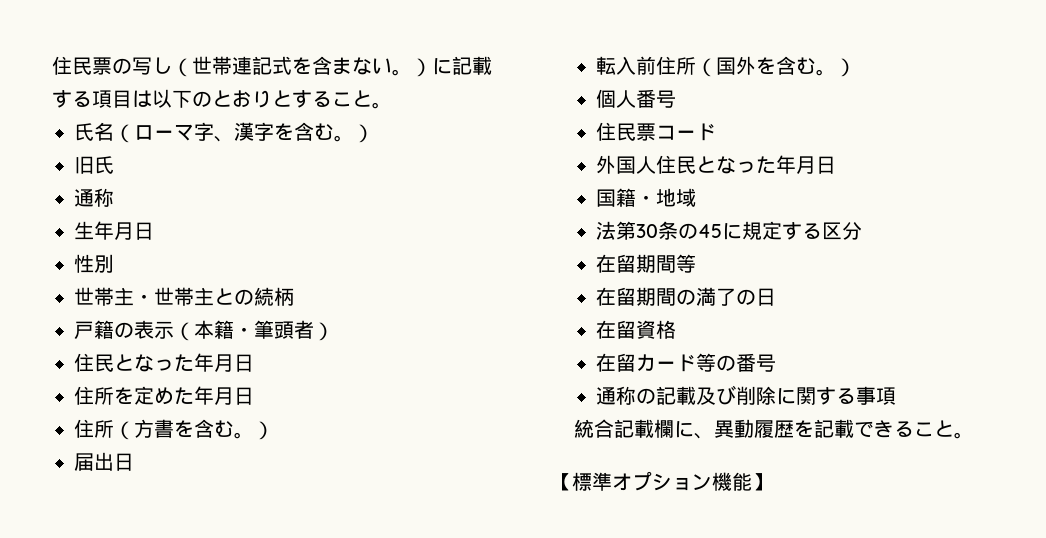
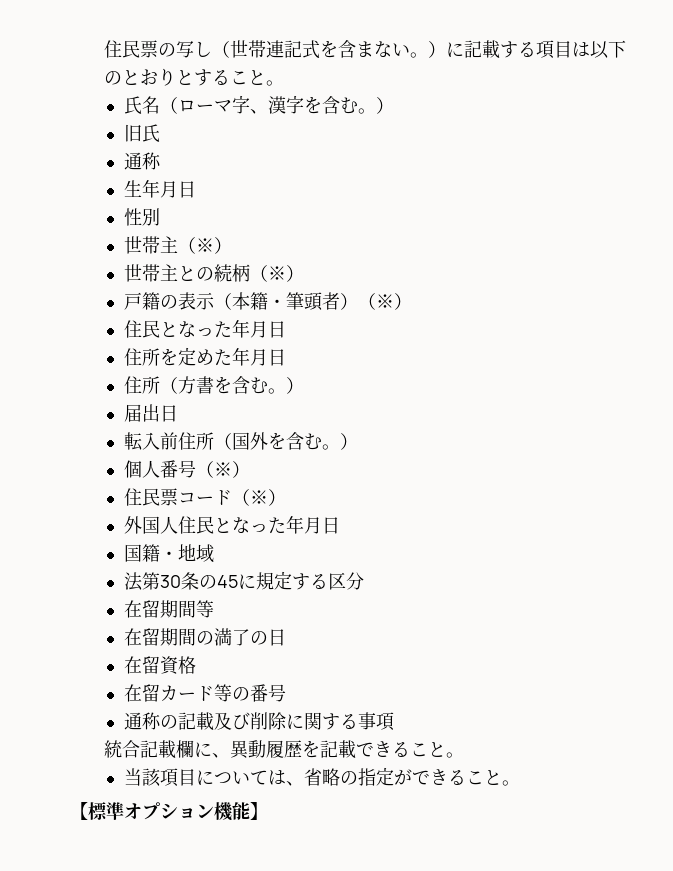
[133,294,154,304] ・ -> [177,237,232,254] （※） //
(294, 296) none -> [249,265,304,282] （※）
(334, 331) none -> [357,293,412,310] （※）
(676, 99) none -> [195,461,250,478] （※）
(716, 132) none -> [231,489,286,506] （※）
(975, 435) none -> [123,767,520,787] // 当該項目については、省略の指定ができること。

